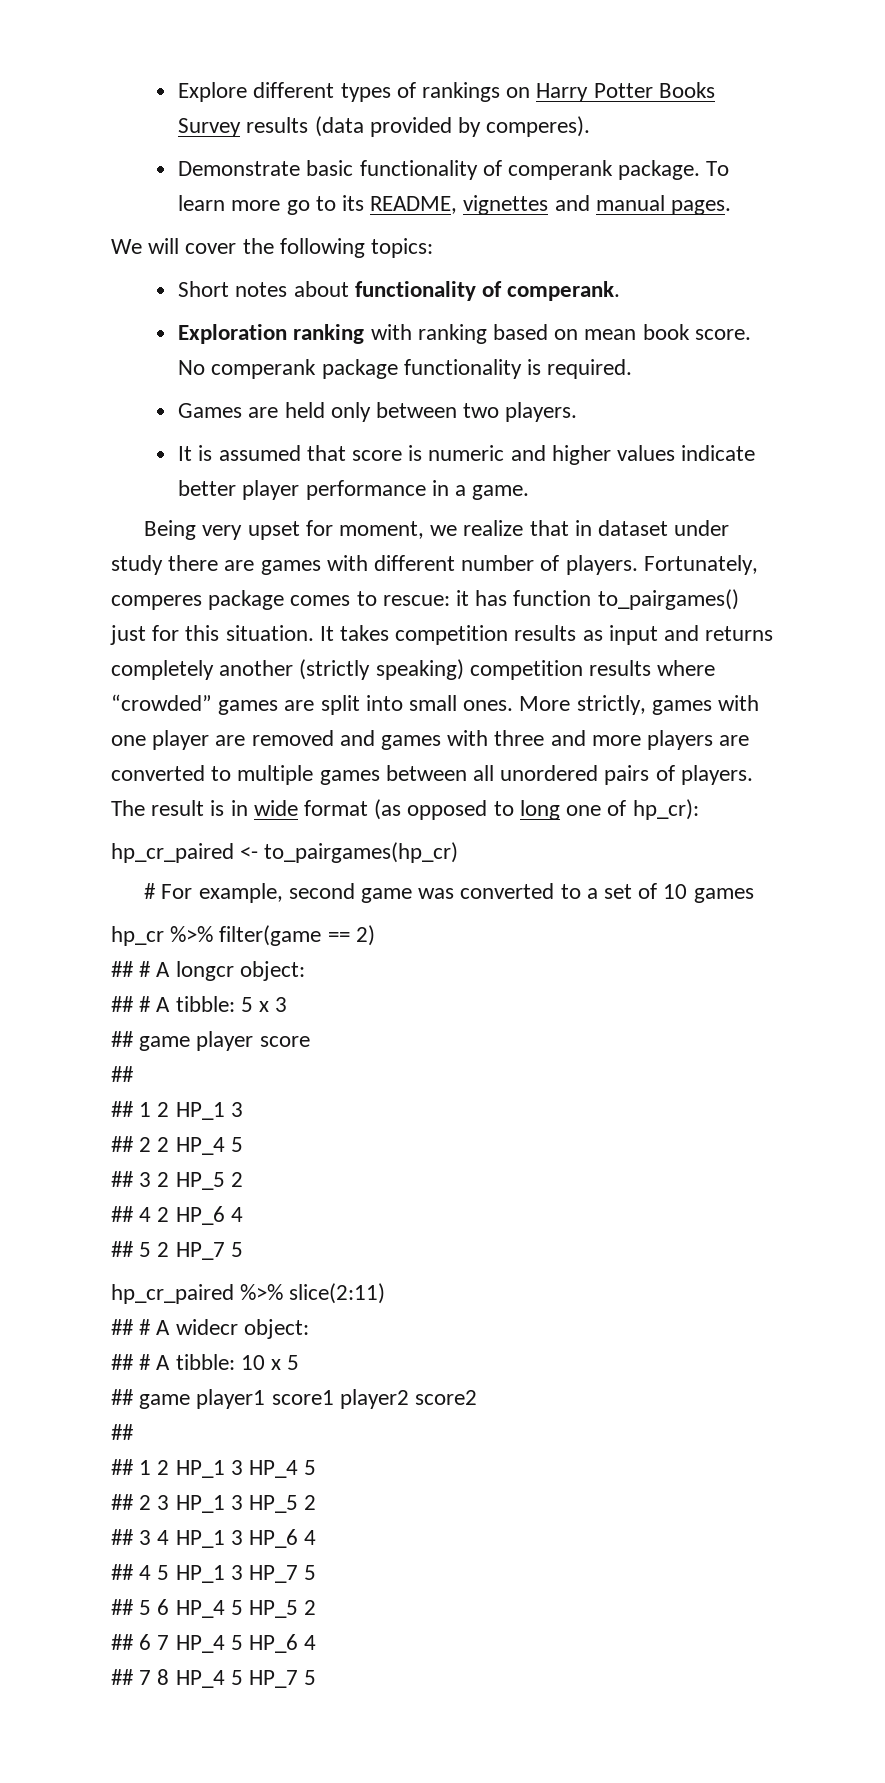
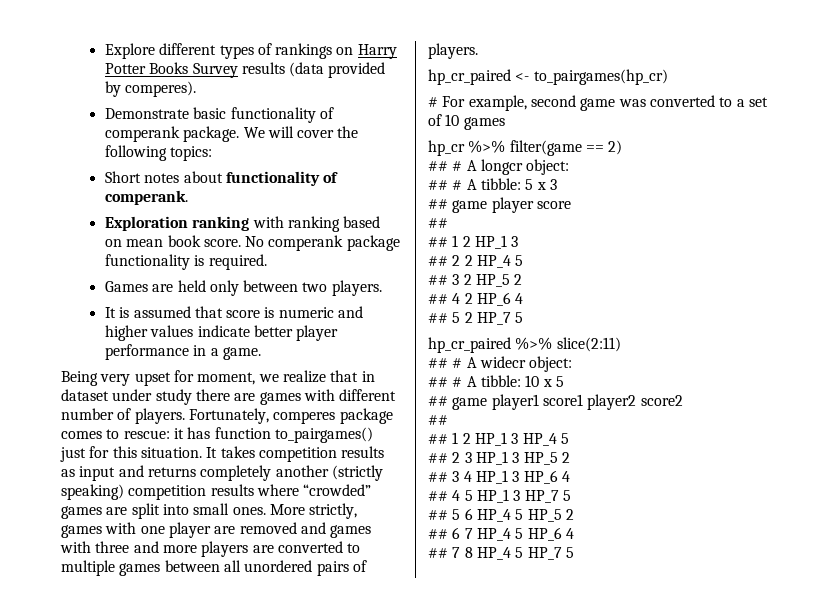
[706,161,730,176] [178,195,732,215] To learn more go to its README, vignettes and manual pages. // -> (240, 134) none
[111,799,699,820] The result is in wide format (as opposed to long one of hp_cr): -> (478, 51) none

